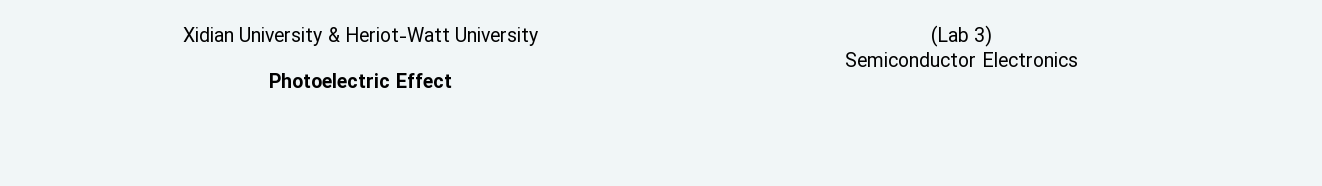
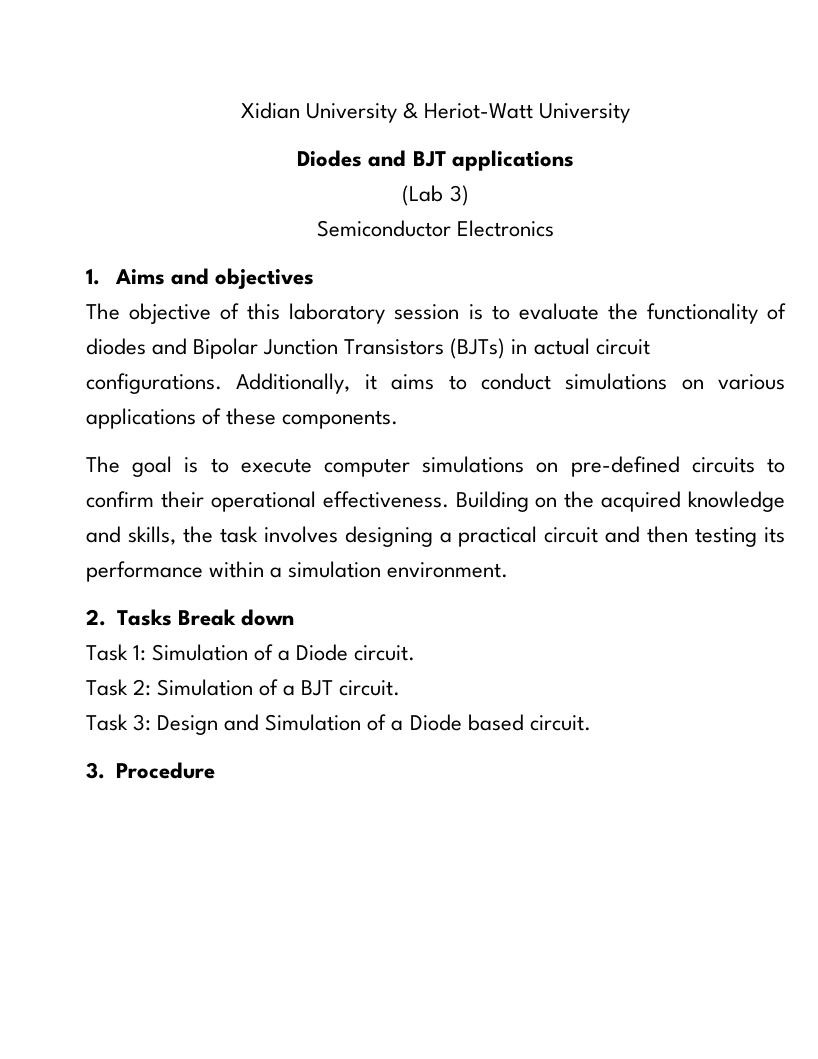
[269,73,452,88] Photoelectric Effect -> [297,150,574,171] Diodes and BJT applications
(1078, 59) none -> [86,268,315,289] [86,303,786,324] [86,338,650,359] [86,373,785,394] [86,408,399,429] [86,456,785,477] [86,491,785,512] [86,526,785,547] [86,561,509,582] [86,609,295,626] [86,644,416,661] [86,679,401,696] [86,714,591,735] [86,762,216,779] // 1. Aims and objectives // The objective of this laboratory session is to evaluate the functionality of diodes and Bipolar Junction Transistors (BJTs) in actual circuit configurations. Additionally, it aims to conduct simulations on various applications of these components. // The goal is to execute computer simulations on pre-defined circuits to confirm their operational effectiveness. Building on the acquired knowledge and skills, the task involves designing a practical circuit and then testing its performance within a simulation environment. // 2. Tasks Break down // Task 1: Simulation of a Diode circuit. // Task 2: Simulation of a BJT circuit. // Task 3: Design and Simulation of a Diode based circuit. // 3. Procedure

